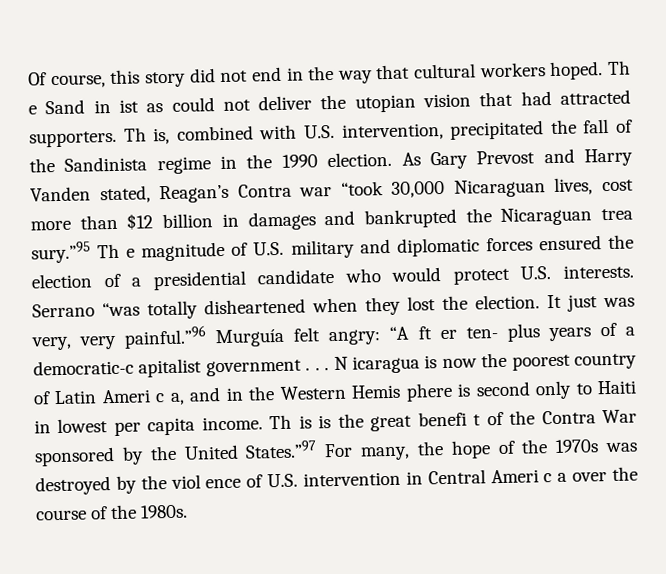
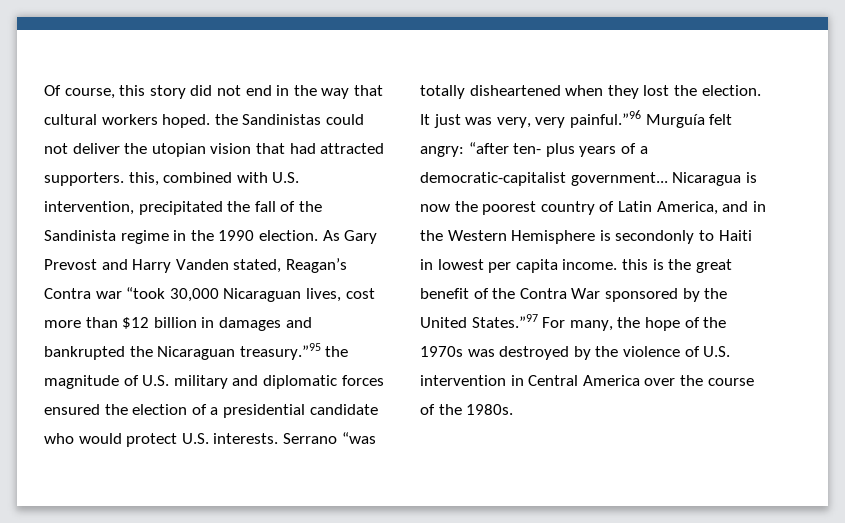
[607,60,631,75] [28,99,164,115] Th e Sand in ist as -> [214,114,322,125] the Sandinistas
[123,127,171,145] Th is, -> [128,172,159,186] this,
[601,208,633,221] [31,241,136,264] trea sury.”95 Th e -> [239,343,349,360] treasury.”95 the
[389,326,457,340] “A ft er -> [468,142,509,154] “after
[33,355,420,378] democratic-c apitalist government . . . N icaragua -> [420,172,742,186] democratic-capitalist government... Nicaragua
[101,389,185,405] Ameri c a, -> [656,201,718,215] America,
[351,380,573,402] Hemis phere is second only -> [511,230,695,244] Hemisphere is secondonly
[269,414,312,430] Th is -> [621,259,648,270] this
[417,411,482,427] benefi t -> [420,288,469,299] benefit
[170,474,242,489] viol ence -> [622,346,680,357] violence
[490,469,568,484] Ameri c a -> [582,375,640,386] America

